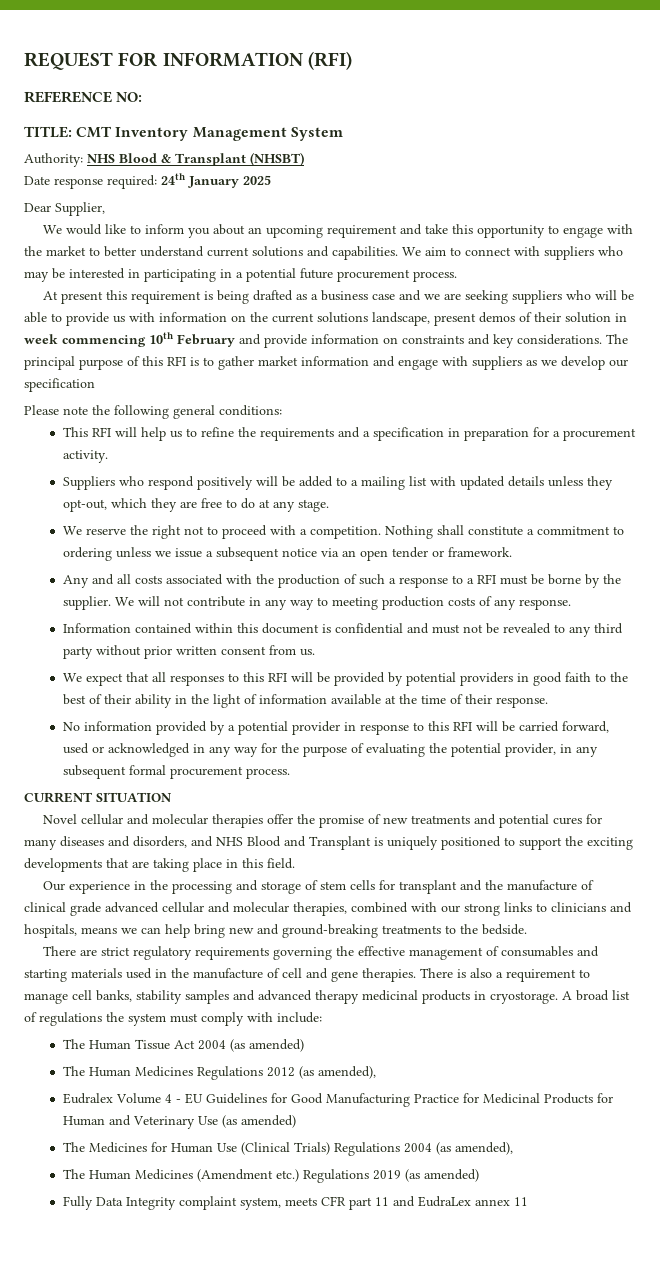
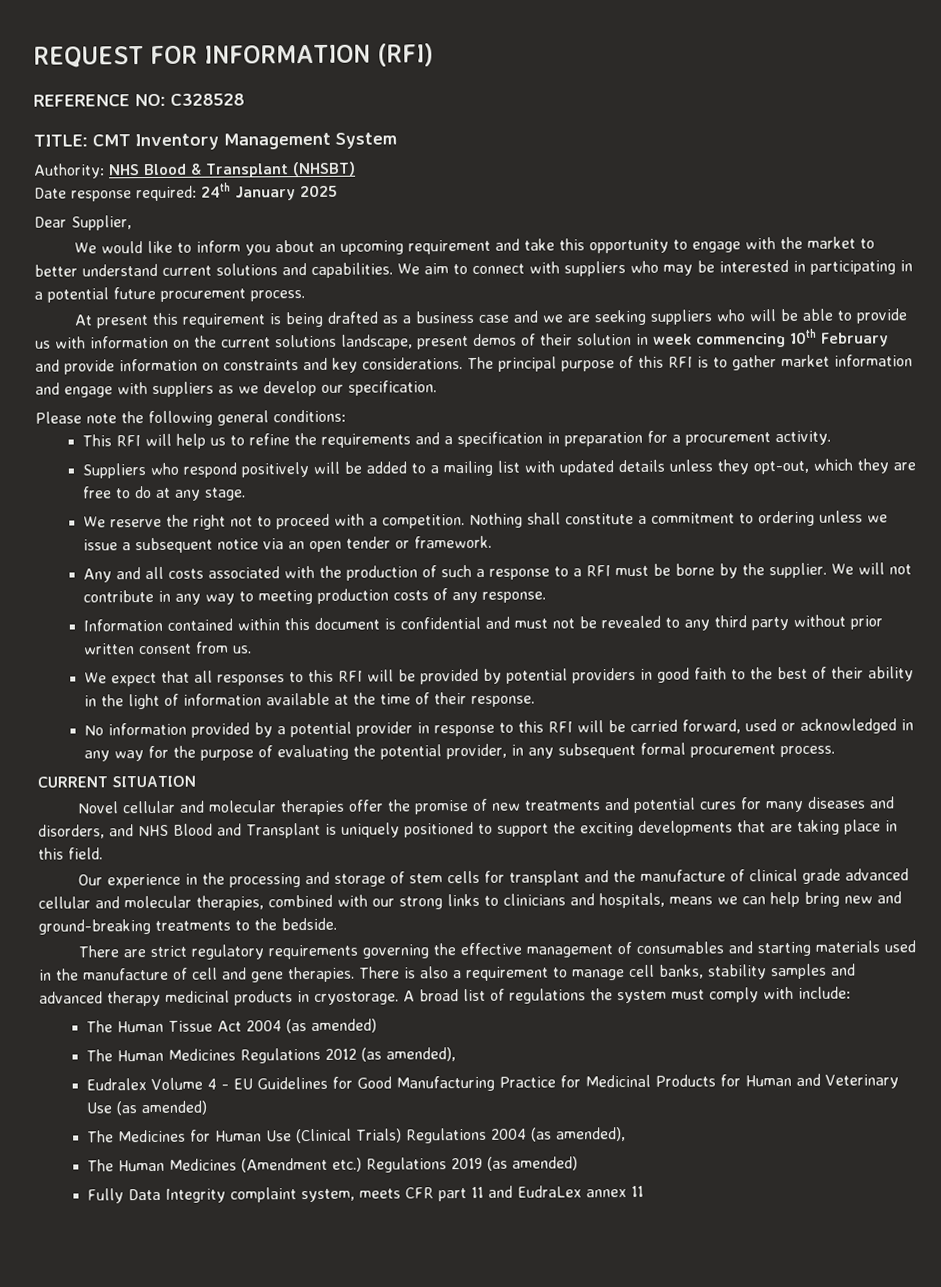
(143, 97) none -> [170,93,245,106] C328528
[24,378,95,392] specification -> [348,380,437,396] specification.

